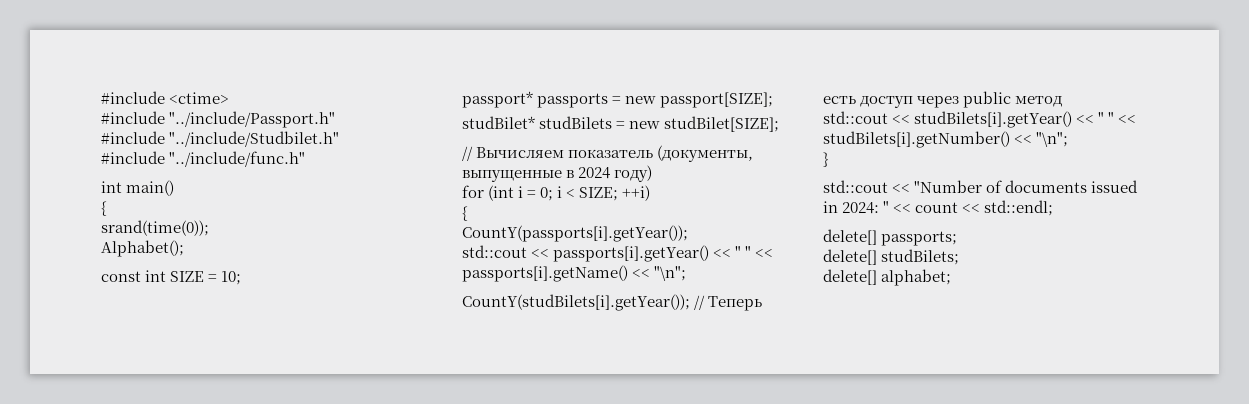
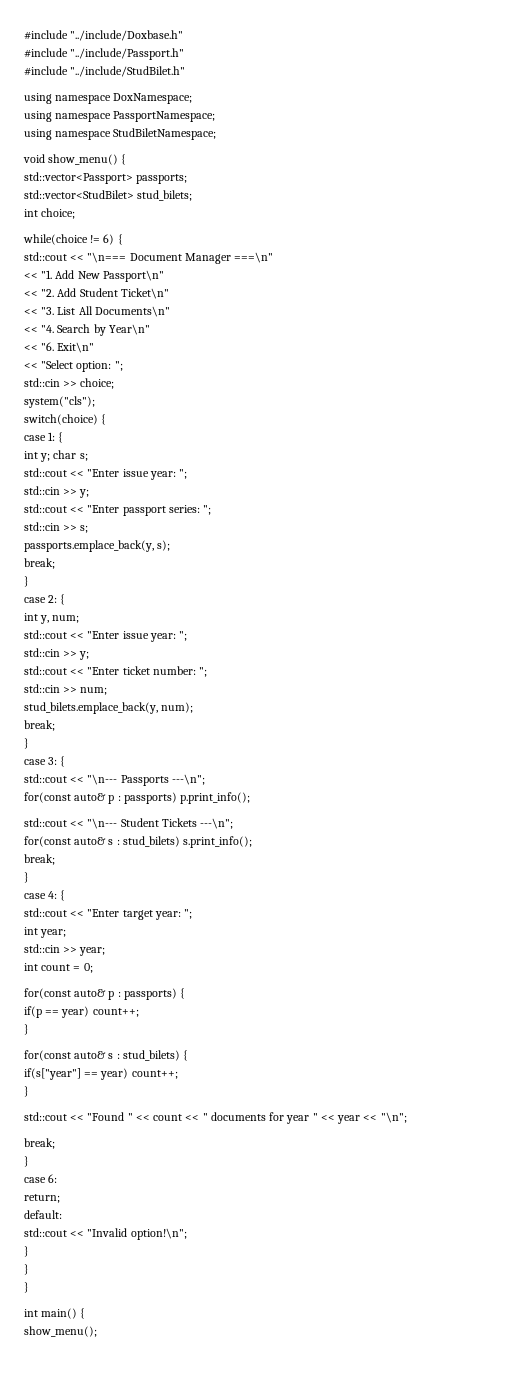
[101,91,230,104] #include <ctime> -> [24,30,184,41] #include "../include/Doxbase.h"
[169,131,340,147] [101,151,306,167] [101,180,175,196] [101,201,107,216] [101,220,209,236] [101,240,184,257] [101,270,242,285] [462,91,774,108] [462,116,780,132] [462,145,754,162] [462,165,653,182] [462,185,651,201] [462,206,468,221] [462,225,688,242] [462,245,774,262] [462,265,687,282] [462,294,763,311] [823,91,1063,108] [823,111,1137,128] [823,131,1069,148] [823,152,829,167] [823,180,1139,193] [823,200,1054,216] [823,229,958,246] [823,249,960,265] [823,269,952,286] "../include/Studbilet.h" // #include "../include/func.h" // int main() // { // srand(time(0)); // Alphabet(); // const int SIZE = 10; // passport* passports = new passport[SIZE]; // studBilet* studBilets = new studBilet[SIZE]; // // Вычисляем показатель (документы, выпущенные в 2024 году) // for (int i = 0; i < SIZE; ++i) // { // CountY(passports[i].getYear()); // std::cout << passports[i].getYear() << " " << passports[i].getName() << "\n"; // CountY(studBilets[i].getYear()); // Теперь есть доступ через public метод // std::cout << studBilets[i].getYear() << " " << studBilets[i].getNumber() << "\n"; // } // std::cout << "Number of documents issued in 2024: " << count << std::endl; // delete[] passports; // delete[] studBilets; // delete[] alphabet; -> [70,66,186,77] [24,93,193,104] [24,111,216,122] [24,128,217,140] [23,154,127,165] [24,172,188,184] [24,190,193,201] [24,208,76,219] [23,234,123,245] [24,252,274,264] [24,270,164,282] [24,288,169,299] [24,306,170,317] [24,324,150,336] [24,342,95,353] [24,360,123,372] [24,378,115,389] [24,396,95,408] [24,414,107,425] [24,432,64,443] [24,450,88,462] [24,468,188,480] [24,486,90,498] [24,504,212,516] [24,522,89,533] [24,540,171,552] [24,558,55,569] [24,576,29,587] [24,594,66,605] [24,613,80,624] [24,630,188,642] [24,648,90,660] [24,666,208,677] [24,684,108,695] [24,702,194,714] [24,720,55,731] [24,738,29,749] [24,756,66,767] [24,774,205,786] [24,792,251,804] [24,818,234,829] [24,836,253,848] [24,854,55,865] [24,872,29,883] [24,890,66,901] [24,908,193,920] [24,927,67,938] [24,944,106,956] [24,963,93,973] [24,988,186,1000] [24,1006,139,1018] [24,1024,29,1035] [24,1050,189,1061] [24,1068,178,1080] [24,1086,29,1097] [24,1112,407,1124] [24,1138,55,1149] [24,1156,29,1167] [24,1174,58,1183] [24,1194,60,1203] [24,1210,62,1219] [24,1228,187,1240] [24,1246,29,1257] [24,1264,29,1275] [24,1282,29,1293] [24,1308,86,1319] [24,1326,97,1337] "../include/StudBilet.h" // using namespace DoxNamespace; // using namespace PassportNamespace; // using namespace StudBiletNamespace; // void show_menu() { // std::vector<Passport> passports; // std::vector<StudBilet> stud_bilets; // int choice; // while(choice != 6) { // std::cout << "\n=== Document Manager ===\n" // << "1. Add New Passport\n" // << "2. Add Student Ticket\n" // << "3. List All Documents\n" // << "4. Search by Year\n" // << "6. Exit\n" // << "Select option: "; // std::cin >> choice; // system("cls"); // switch(choice) { // case 1: { // int y; char s; // std::cout << "Enter issue year: "; // std::cin >> y; // std::cout << "Enter passport series: "; // std::cin >> s; // passports.emplace_back(y, s); // break; // } // case 2: { // int y, num; // std::cout << "Enter issue year: "; // std::cin >> y; // std::cout << "Enter ticket number: "; // std::cin >> num; // stud_bilets.emplace_back(y, num); // break; // } // case 3: { // std::cout << "\n--- Passports ---\n"; // for(const auto& p : passports) p.print_info(); // std::cout << "\n--- Student Tickets ---\n"; // for(const auto& s : stud_bilets) s.print_info(); // break; // } // case 4: { // std::cout << "Enter target year: "; // int year; // std::cin >> year; // int count = 0; // for(const auto& p : passports) { // if(p == year) count++; // } // for(const auto& s : stud_bilets) { // if(s["year"] == year) count++; // } // std::cout << "Found " << count << " documents for year " << year << "\n"; // break; // } // case 6: // return; // default: // std::cout << "Invalid option!\n"; // } // } // } // int main() { // show_menu();

